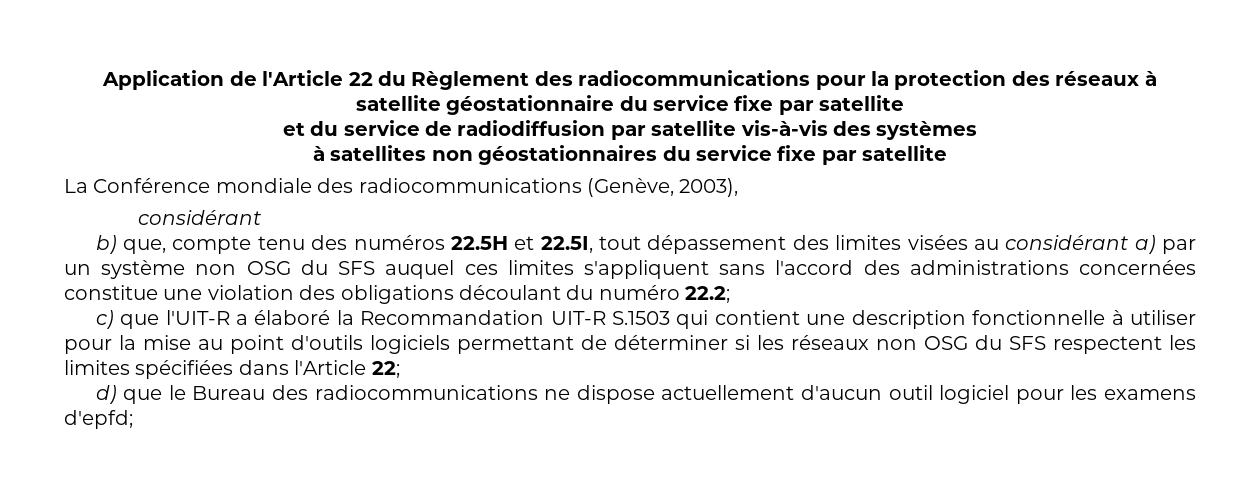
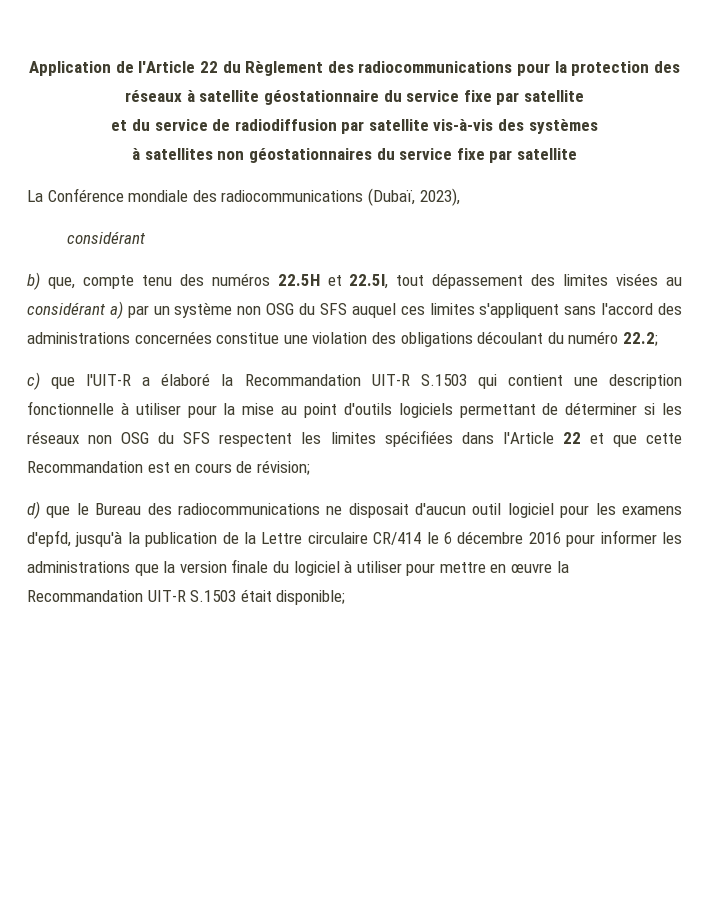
[587,178,739,197] (Genève, 2003), -> [367,188,460,206] (Dubaï, 2023),
[371,361,400,378] 22; -> [562,432,682,447] [27,460,310,475] 22 et que cette Recommandation est en cours de révision;
[576,385,795,404] dispose actuellement -> [348,503,409,518] disposait
[64,410,133,429] d'epfd; -> [27,530,682,547] [27,559,569,576] [27,589,346,605] d'epfd, jusqu'à la publication de la Lettre circulaire CR/414 le 6 décembre 2016 pour informer les administrations que la version finale du logiciel à utiliser pour mettre en œuvre la Recommandation UIT-R S.1503 était disponible;

